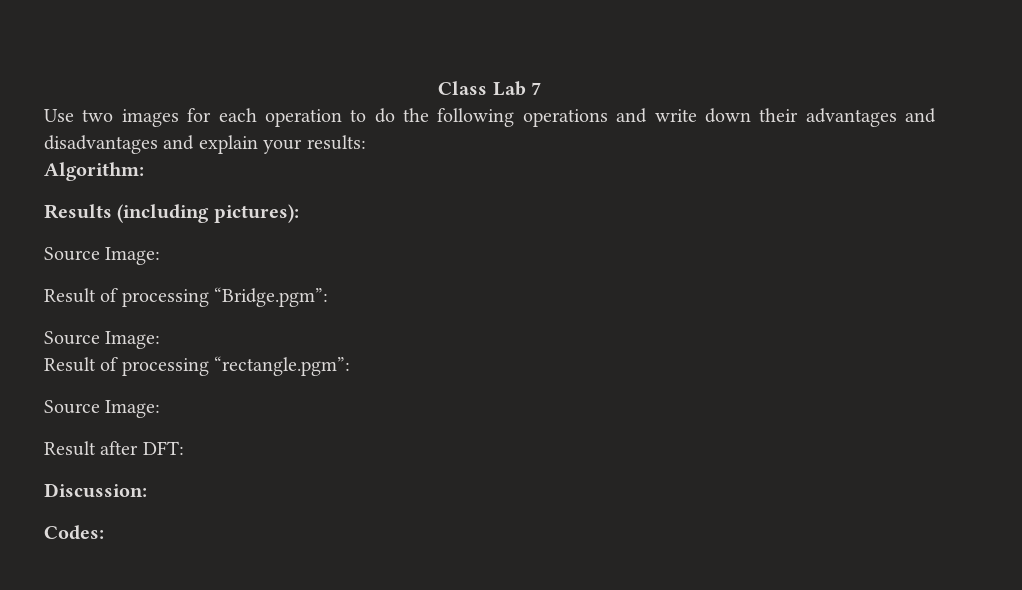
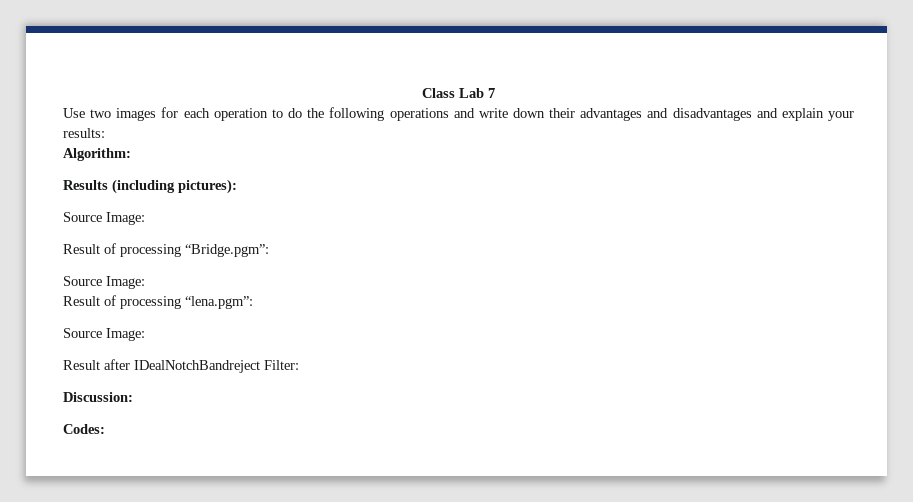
[214,356,351,376] “rectangle.pgm”: -> [185,296,253,309] “lena.pgm”:
[142,441,184,455] DFT: -> [134,360,299,373] IDealNotchBandreject Filter:

